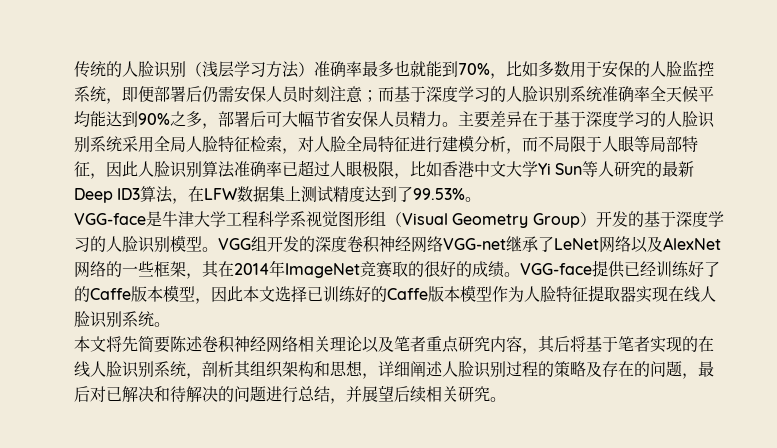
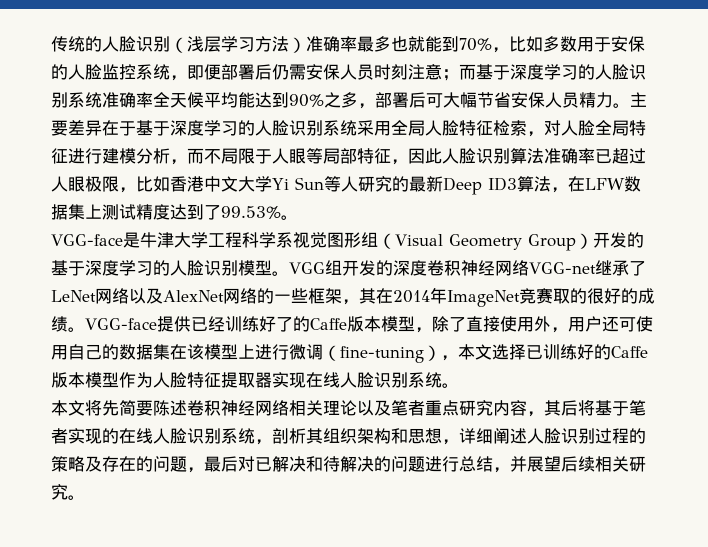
[211,286,243,302] 因此 -> [431,316,653,333] [51,344,458,363] 除了直接使用外，用户还可使用自己的数据集在该模型上进行微调（fine-tuning），

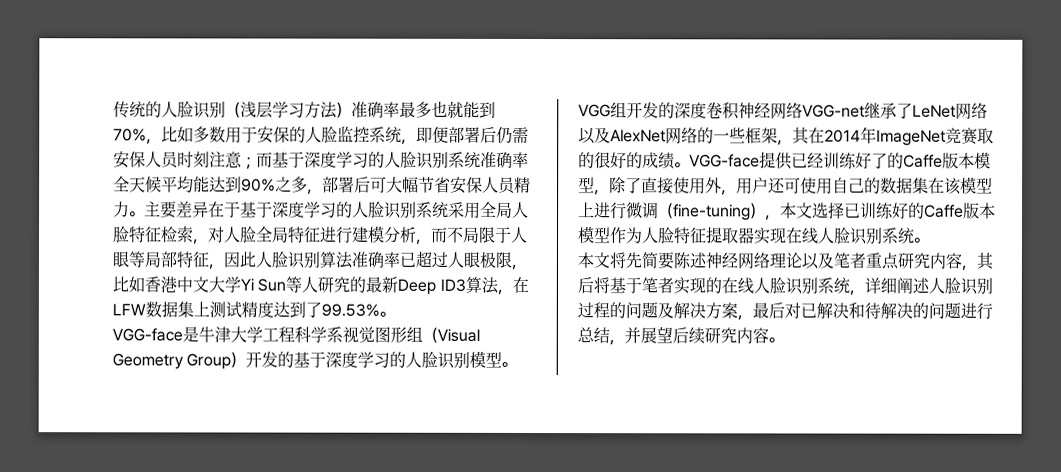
[187,400,323,416] 卷积神经网络相关 -> [705,252,770,270] 神经网络
[272,428,459,445] 剖析其组织架构和思想， -> (865, 292) none
[51,456,187,472] 策略及存在的问题 -> [625,302,738,320] 问题及解决方案
[595,456,646,472] [51,484,68,500] 相关研究 -> [704,327,769,344] 研究内容

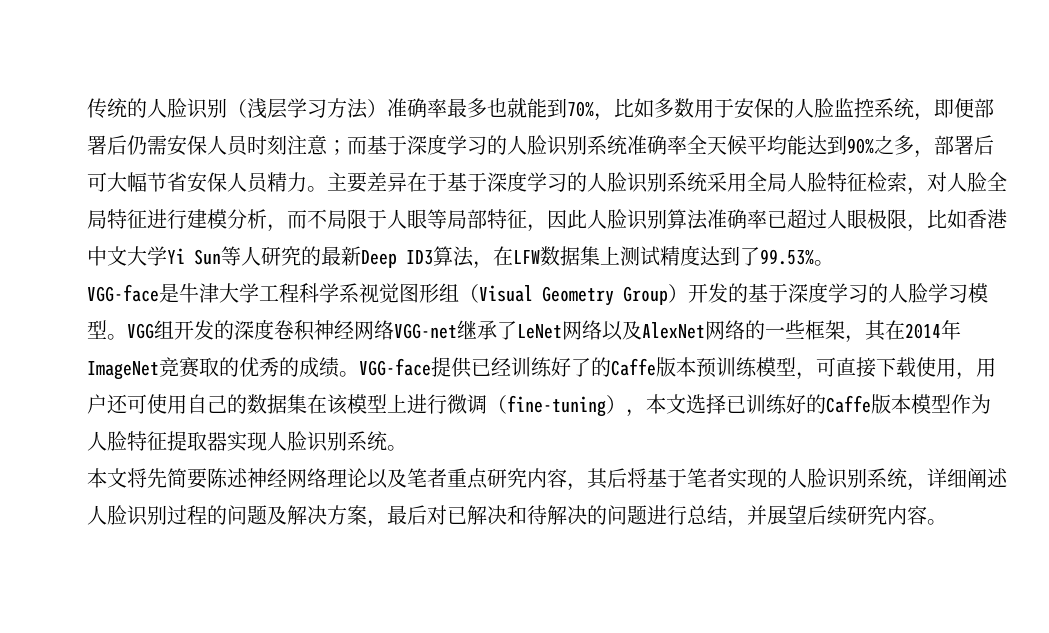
[437,351,471,369] 识别 -> [928,283,968,303] 学习
[594,152,627,169] 很好 -> [239,357,279,377] 优秀
[974,151,991,169] [578,177,722,196] 模型，除了直接使用外 -> [696,357,956,380] 预训练模型，可直接下载使用
[785,227,819,244] 在线 -> (267, 441) none
[721,277,754,294] 在线 -> (787, 478) none

